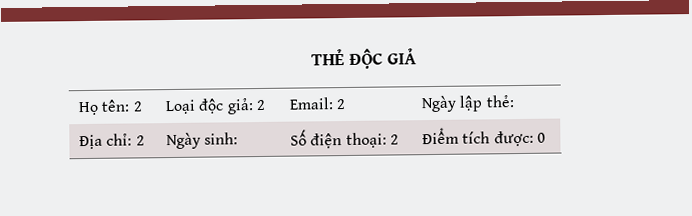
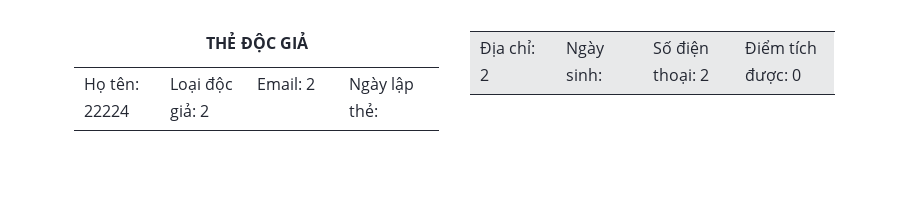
[132,101,143,112] 2 -> [83,105,129,117] 22224

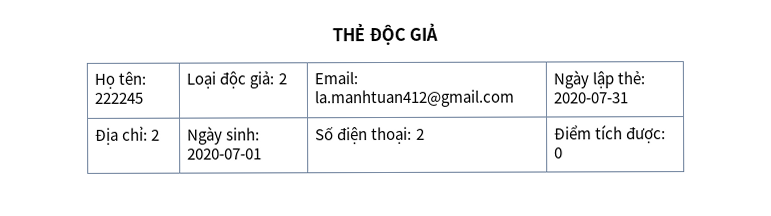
[83,105,129,117] 22224 -> [94,92,144,104] 222245
[305,78,315,90] 2 -> [314,89,515,108] la.manhtuan412@gmail.com
(378, 110) none -> [553,92,629,104] 2020-07-31
(602, 74) none -> [187,148,263,160] 2020-07-01

